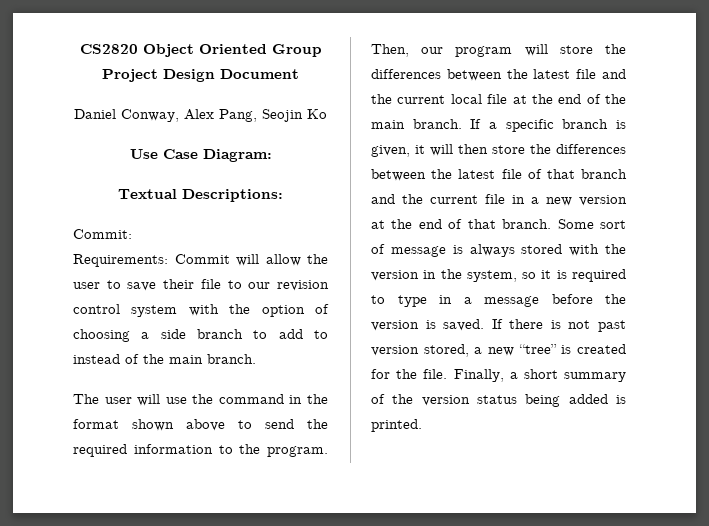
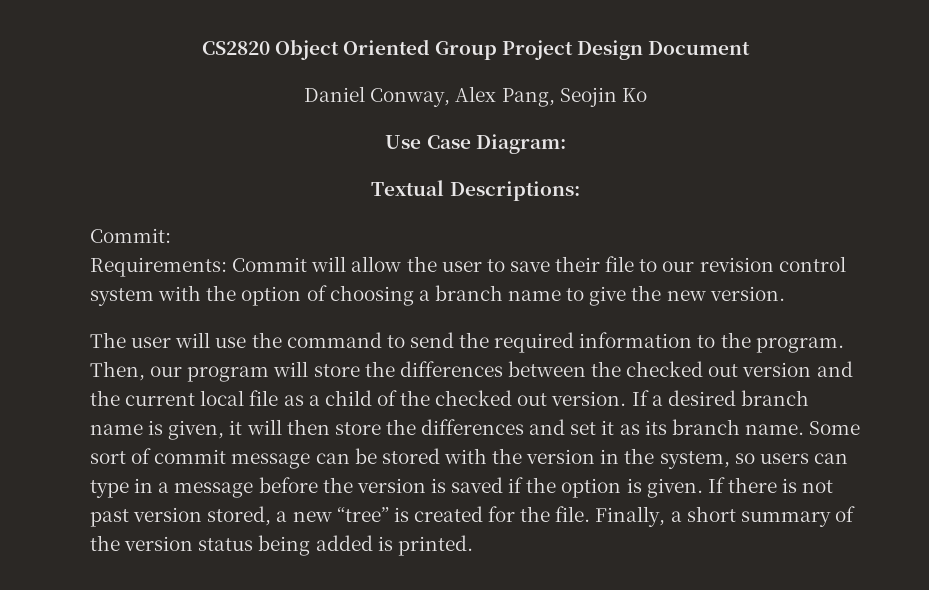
[160,329,328,339] [73,354,256,364] side branch to add to instead of the main branch. -> [434,285,785,306] branch name to give the new version.
[289,394,328,404] [73,419,225,431] in the format shown above -> (382, 340) none
[533,69,597,79] latest file -> [626,361,812,377] checked out version
[512,94,626,104] [371,119,609,132] at the end of the main branch. If a specific branch -> [283,390,809,406] [90,424,143,435] as a child of the checked out version. If a desired branch name
[371,169,627,181] [371,194,627,206] [371,219,626,229] [371,244,515,257] between the latest file of that branch and the current file in a new version at the end of that branch. Some sort of message is always -> [529,419,861,435] [90,448,377,469] and set it as its branch name. Some sort of commit message can be
[541,269,626,282] [371,295,385,304] it is required to -> [759,453,848,464] users can
[443,319,485,331] saved. -> [451,477,703,498] saved if the option is given.

